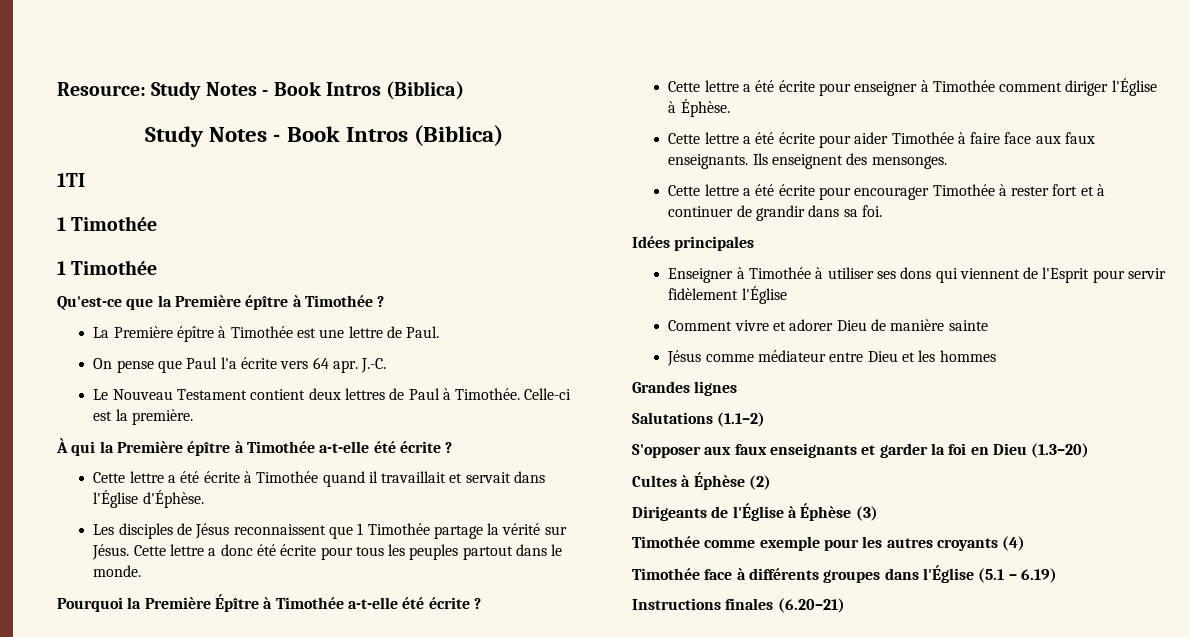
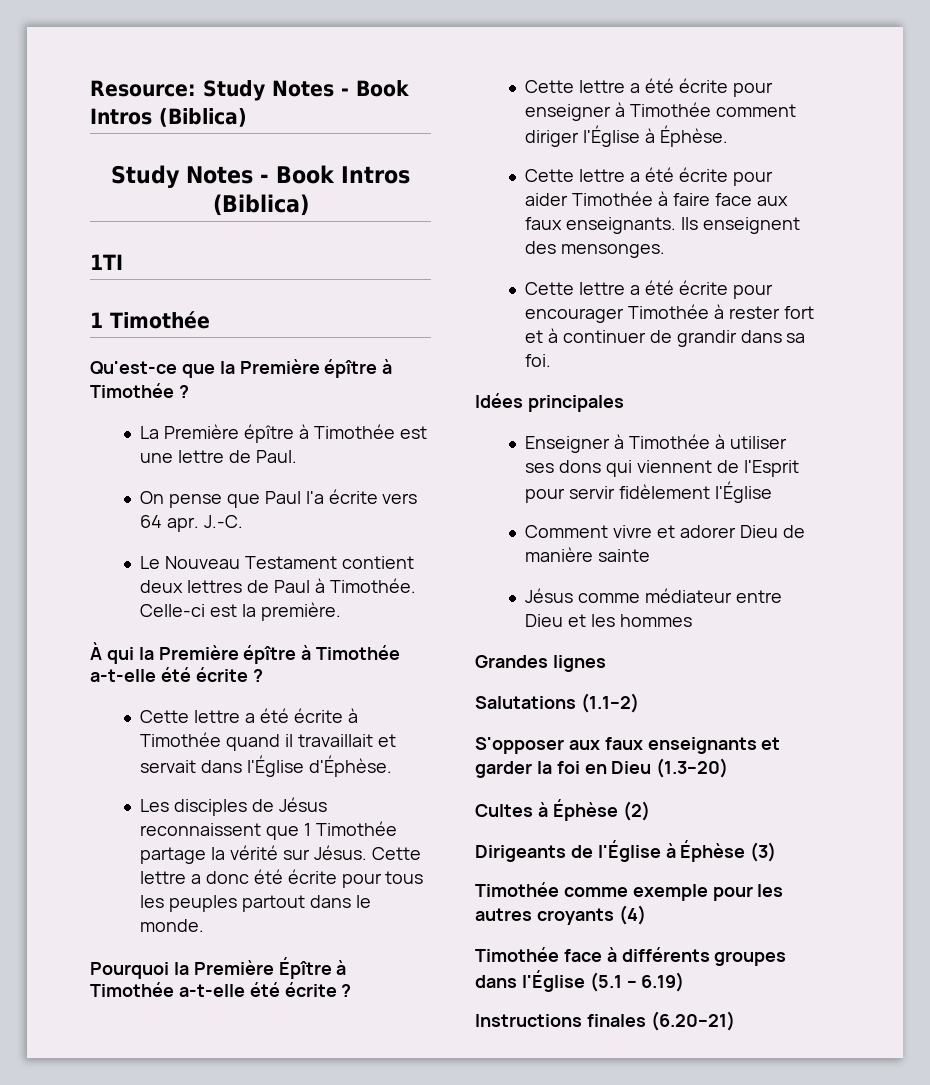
[57,260,158,275] // 1 Timothée -> (210, 320) none

